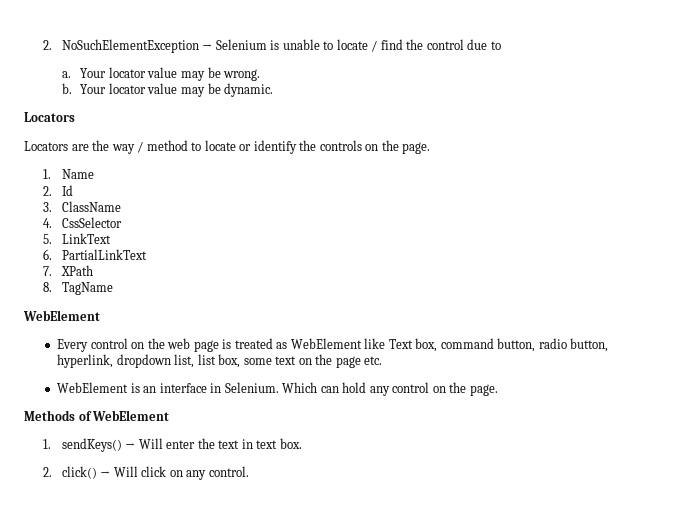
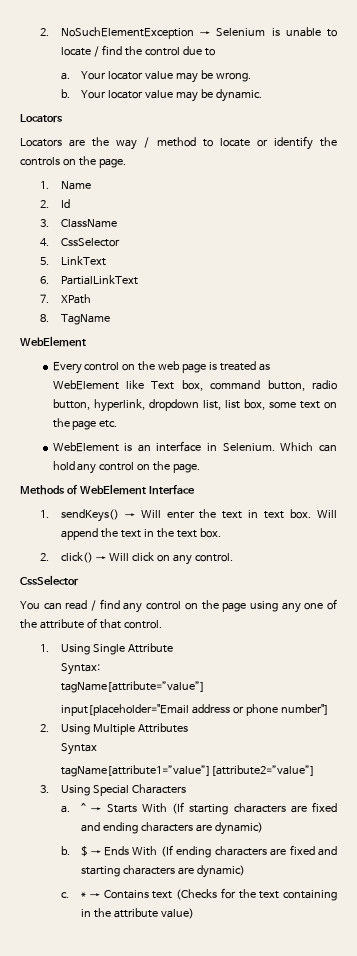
(170, 415) none -> [148,485,195,495] Interface
(302, 443) none -> [316,510,337,518] [60,528,221,540] Will append the text in the text box.
(249, 471) none -> [20,575,79,586] [20,599,337,613] [20,618,162,629] [40,643,173,655] [60,663,100,675] [60,681,205,693] [60,704,329,716] [40,723,188,735] [60,743,97,755] [60,765,315,777] [40,784,186,796] [60,802,337,815] [81,822,264,835] [60,845,337,858] [81,865,246,878] [60,888,337,901] [81,908,195,919] // CssSelector // You can read / find any control on the page using any one of the attribute of that control. // 1. Using Single Attribute // Syntax: // tagName[attribute=”value”] // input[placeholder="Email address or phone number"] // 2. Using Multiple Attributes // Syntax // tagName[attribute1=”value”][attribute2=”value”] // 3. Using Special Characters // a. ^ → Starts With (If starting characters are fixed and ending characters are dynamic) // b. $ → Ends With (If ending characters are fixed and starting characters are dynamic) // c. * → Contains text (Checks for the text containing in the attribute value)

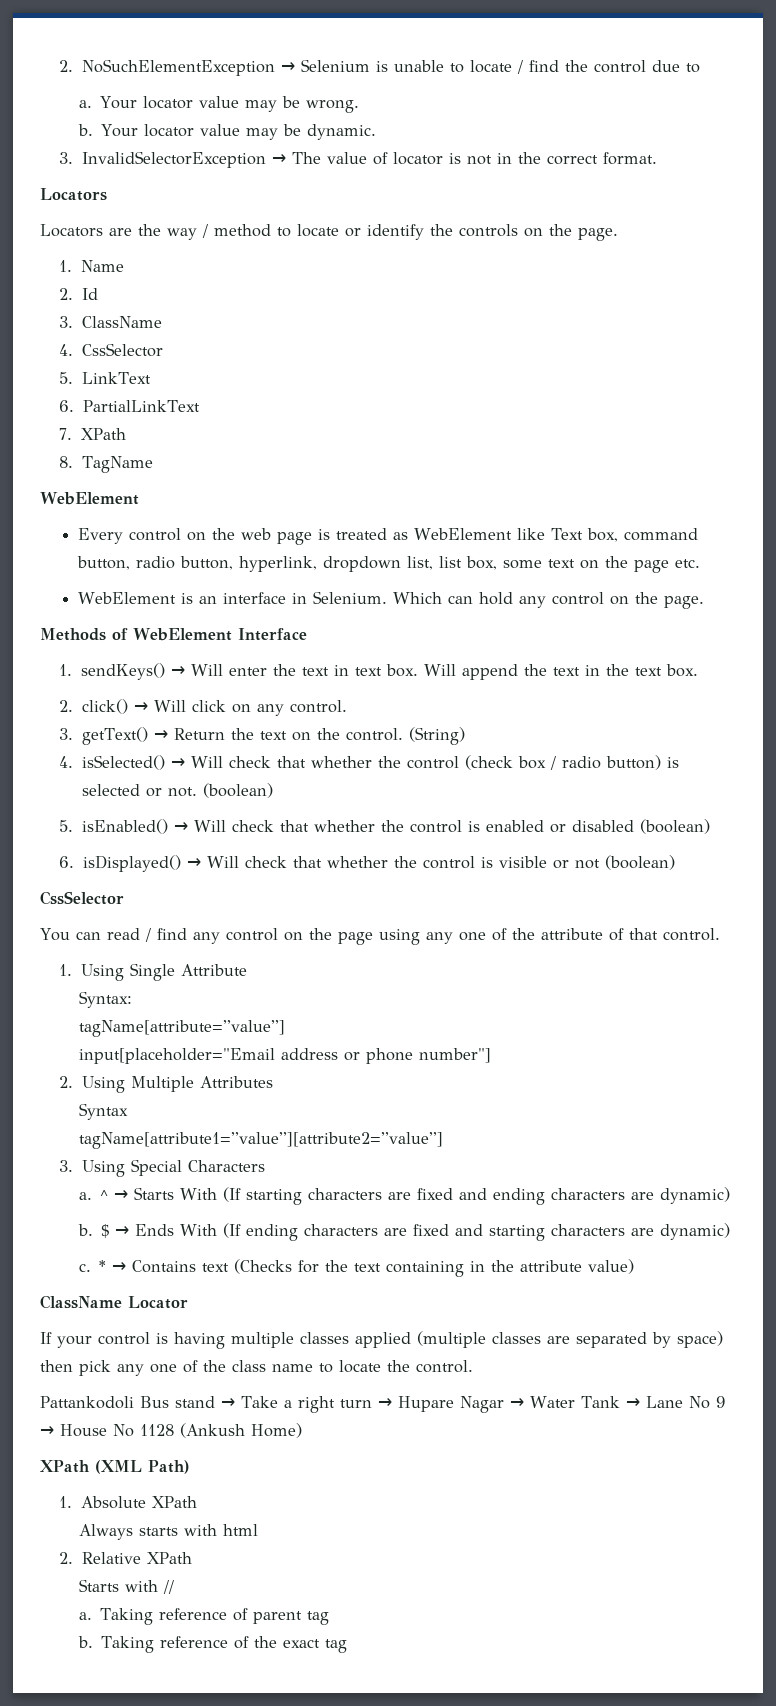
(263, 95) none -> [59,151,657,168] // 3. InvalidSelectorException → The value of locator is not in the correct format.
(233, 557) none -> [59,727,465,745] [59,755,679,770] [81,783,273,798] [59,819,710,834] [59,855,675,872] // 3. getText() → Return the text on the control. (String) // 4. isSelected() → Will check that whether the control (check box / radio button) is selected or not. (boolean) // 5. isEnabled() → Will check that whether the control is enabled or disabled (boolean) // 6. isDisplayed() → Will check that whether the control is visible or not (boolean)
(195, 913) none -> [40,1295,188,1309] [40,1331,723,1349] [40,1360,473,1376] [40,1396,725,1413] [40,1423,302,1438] [40,1460,190,1474] [59,1496,197,1509] [78,1524,258,1540] [59,1552,192,1564] [78,1579,174,1594] [78,1608,329,1625] [77,1636,347,1653] // ClassName Locator // If your control is having multiple classes applied (multiple classes are separated by space) then pick any one of the class name to locate the control. // Pattankodoli Bus stand → Take a right turn → Hupare Nagar → Water Tank → Lane No 9 → House No 1128 (Ankush Home) // XPath (XML Path) // 1. Absolute XPath // Always starts with html // 2. Relative XPath // Starts with // // a. Taking reference of parent tag // b. Taking reference of the exact tag

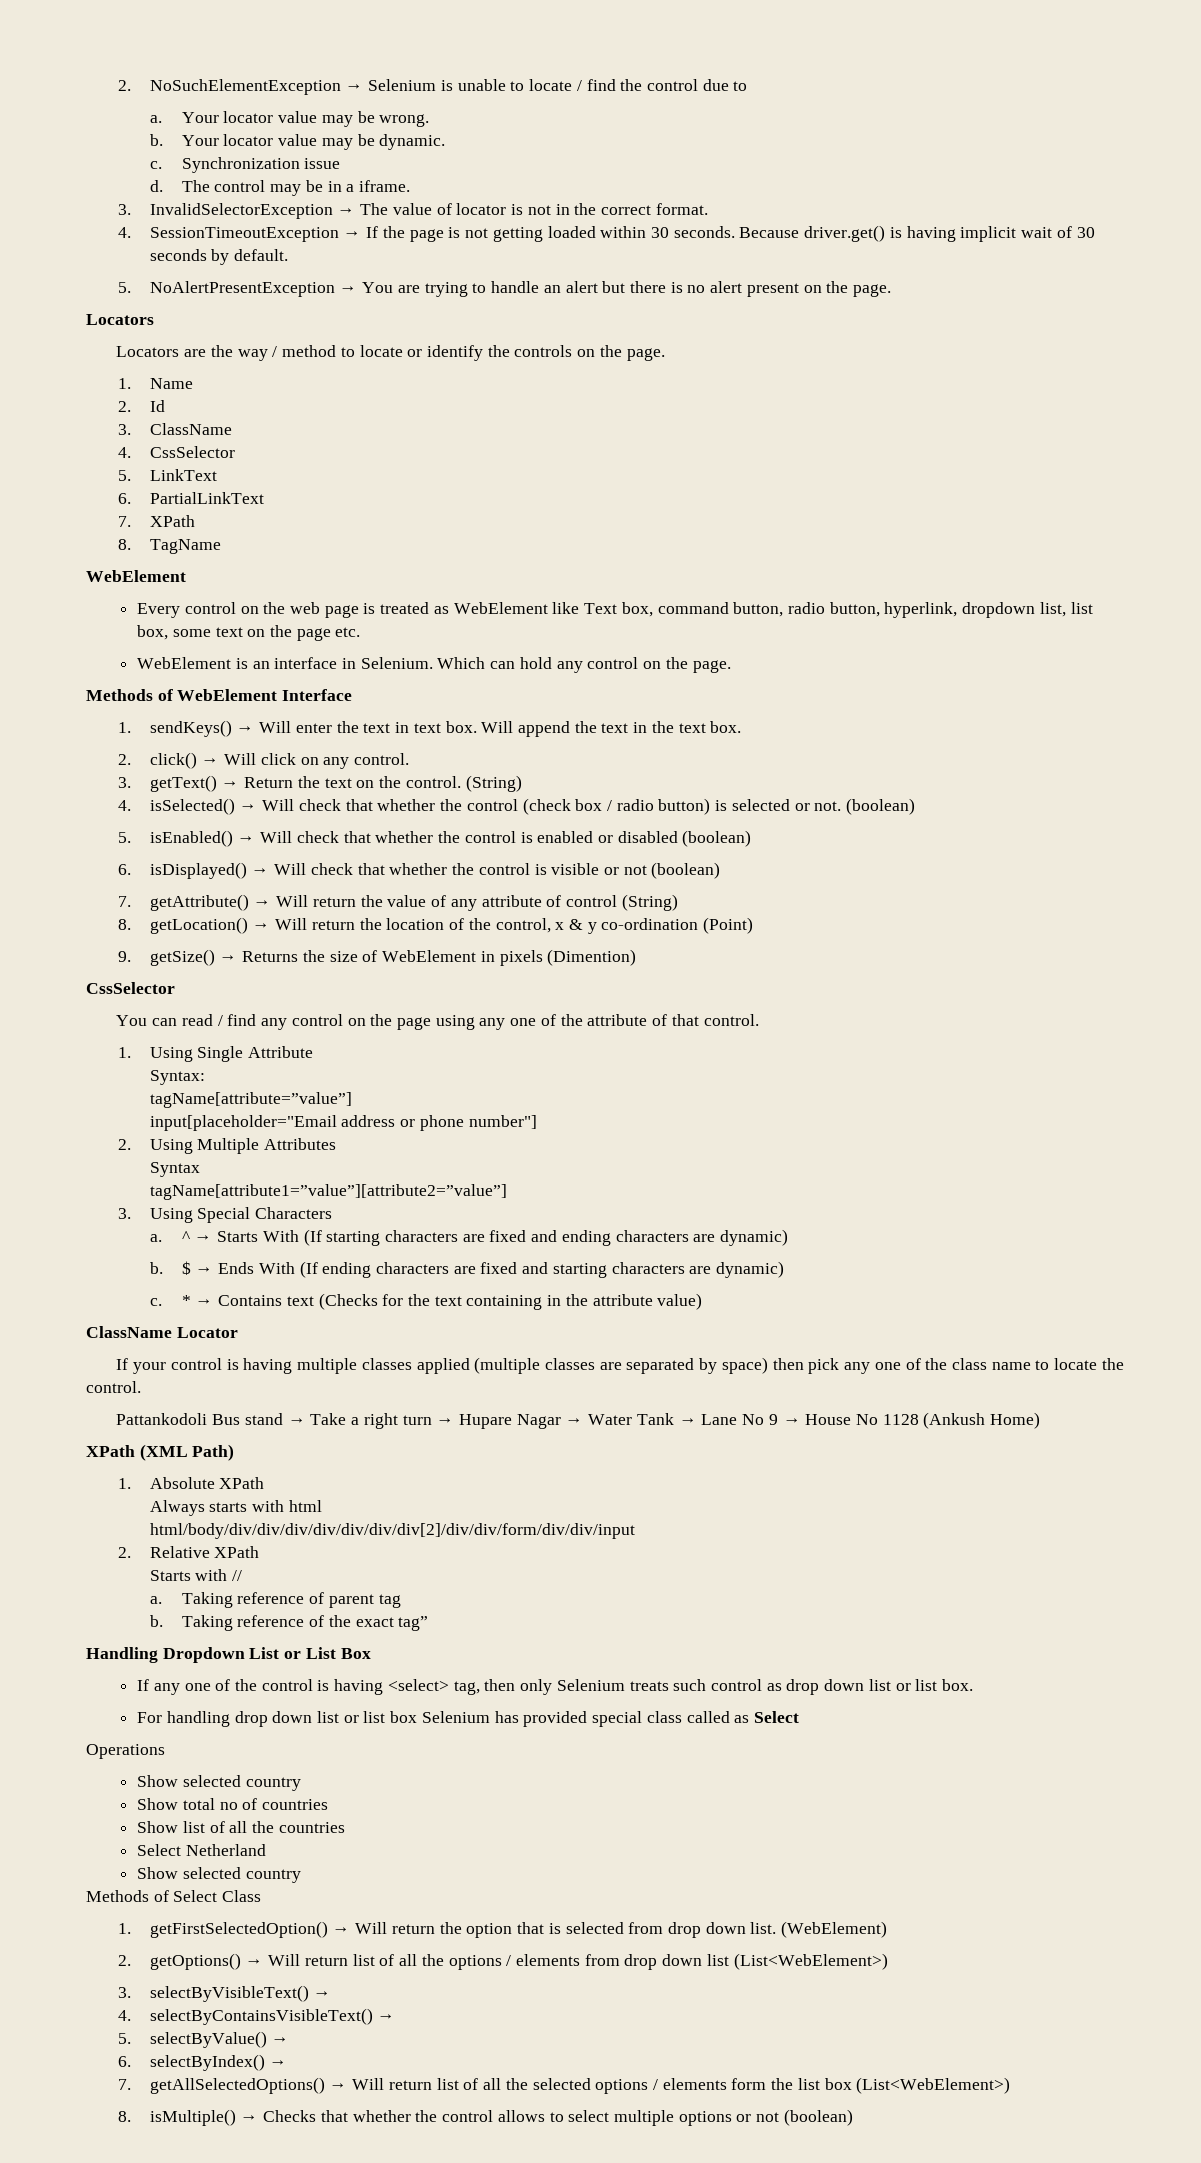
(376, 132) none -> [149,157,341,173] [149,180,410,196] // c. Synchronization issue // d. The control may be in a iframe.
(657, 158) none -> [117,225,1095,242] [149,249,289,265] [117,281,892,297] // 4. SessionTimeoutException → If the page is not getting loaded within 30 seconds. Because driver.get() is having implicit wait of 30 seconds by default. // 5. NoAlertPresentException → You are trying to handle an alert but there is no alert present on the page.
(675, 862) none -> [117,894,678,911] [117,917,754,934] [117,949,637,966] // 7. getAttribute() → Will return the value of any attribute of control (String) // 8. getLocation() → Will return the location of the control, x & y co-ordination (Point) // 9. getSize() → Returns the size of WebElement in pixels (Dimention)
(258, 1530) none -> [149,1523,635,1539] // html/body/div/div/div/div/div/div/div[2]/div/div/form/div/div/input
[324,1639,347,1653] tag -> [398,1616,429,1631] [86,1647,371,1663] [137,1679,974,1695] [137,1711,800,1727] [86,1744,165,1759] [137,1775,301,1791] [137,1798,329,1810] [137,1821,345,1833] [137,1844,266,1856] [137,1867,301,1883] [86,1890,262,1902] [117,1921,888,1938] [117,1953,888,1970] [117,1985,332,2002] [117,2008,396,2025] [117,2031,290,2048] [117,2054,288,2071] [117,2077,1011,2094] [117,2109,853,2126] tag” // Handling Dropdown List or List Box // If any one of the control is having <select> tag, then only Selenium treats such control as drop down list or list box. // For handling drop down list or list box Selenium has provided special class called as Select // Operations // Show selected country // Show total no of countries // Show list of all the countries // Select Netherland // Show selected country // Methods of Select Class // 1. getFirstSelectedOption() → Will return the option that is selected from drop down list. (WebElement) // 2. getOptions() → Will return list of all the options / elements from drop down list (List<WebElement>) // 3. selectByVisibleText() → // 4. selectByContainsVisibleText() → // 5. selectByValue() → // 6. selectByIndex() → // 7. getAllSelectedOptions() → Will return list of all the selected options / elements form the list box (List<WebElement>) // 8. isMultiple() → Checks that whether the control allows to select multiple options or not (boolean)

